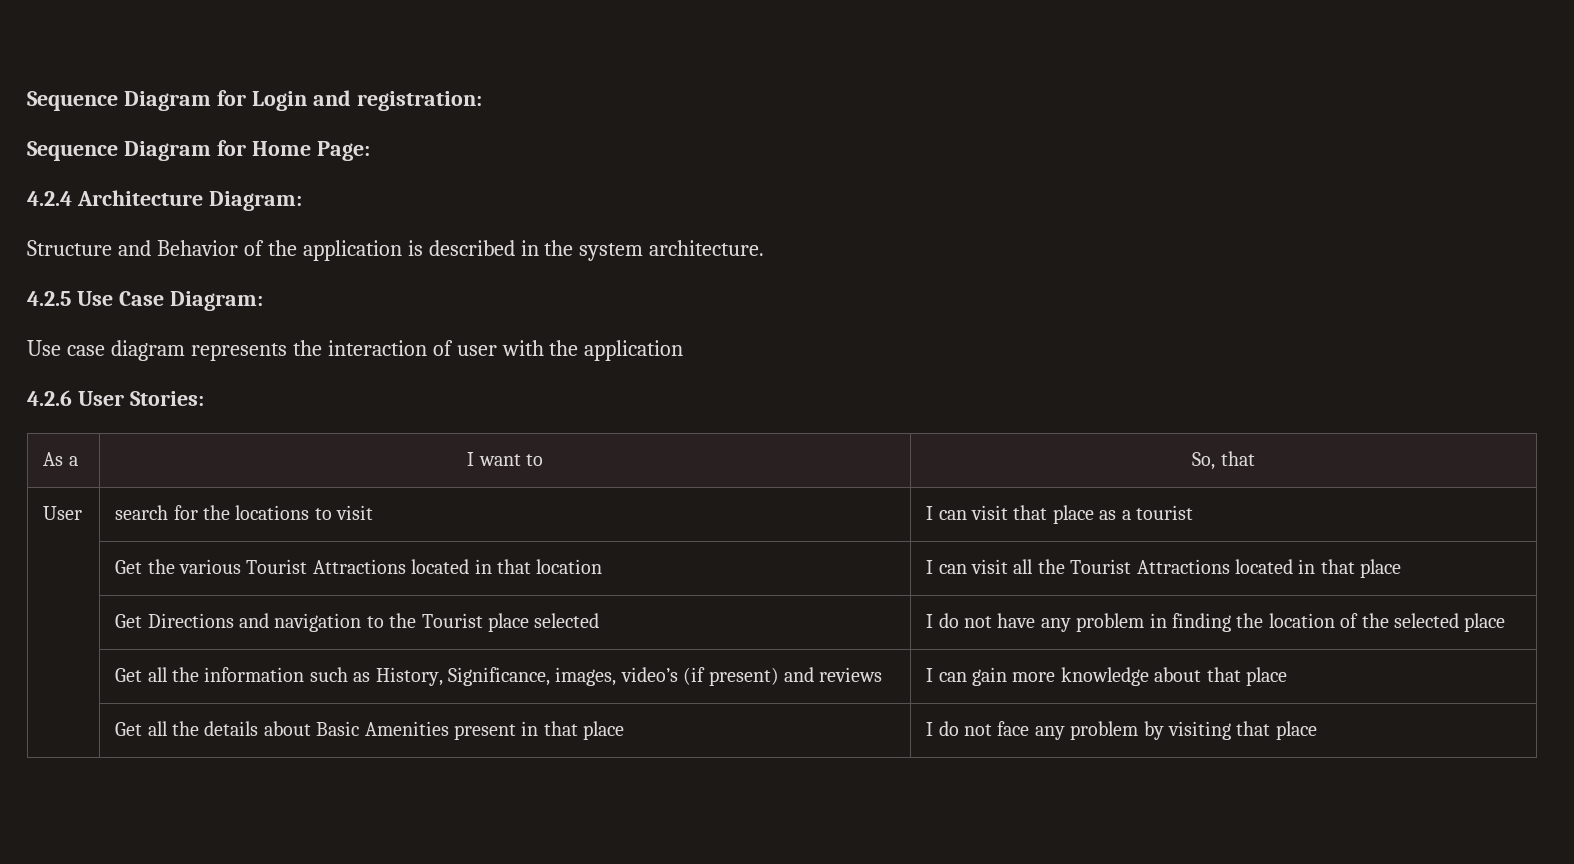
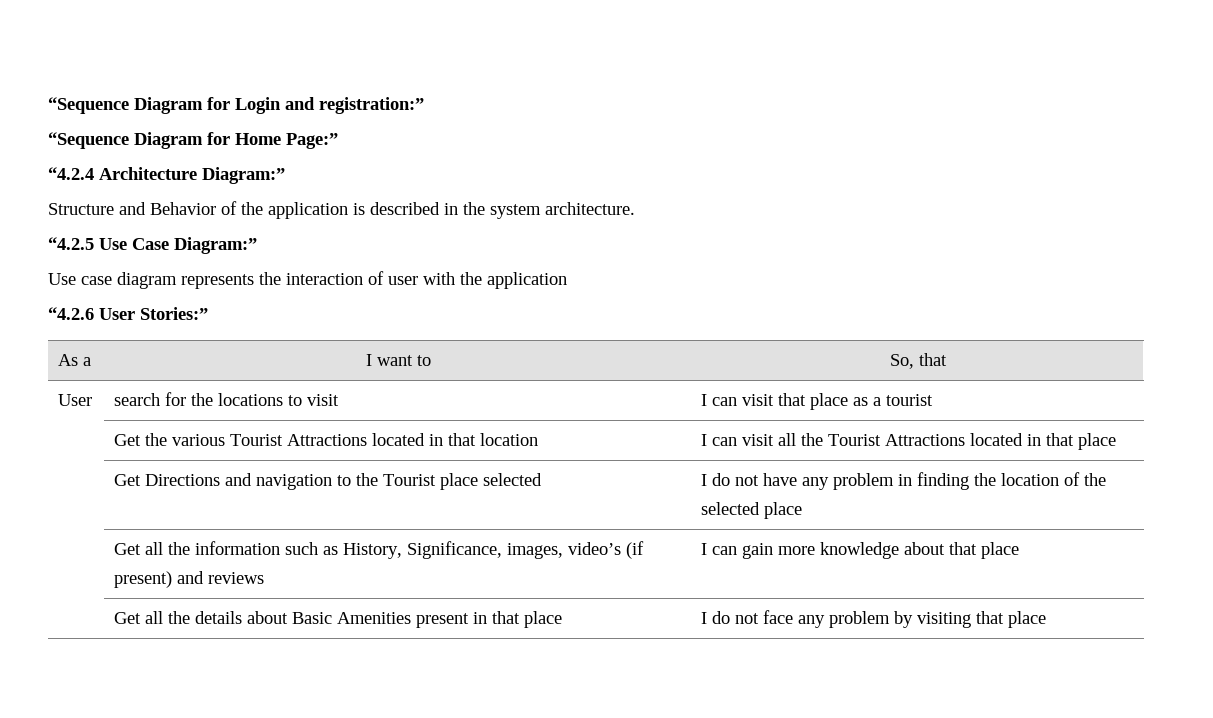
[27,91,118,111] Sequence -> [48,97,129,114] “Sequence
[356,91,482,111] [27,141,118,161] registration: // Sequence -> [319,97,424,114] [48,132,129,149] registration:” // “Sequence
[316,141,370,161] [27,190,302,211] Page: // 4.2.4 Architecture Diagram: -> [286,133,338,149] [48,167,285,184] Page:” // “4.2.4 Architecture Diagram:”
[27,291,71,306] 4.2.5 -> [48,237,94,250] “4.2.5
[169,291,263,311] Diagram: -> [174,237,257,254] Diagram:”
[27,390,204,406] 4.2.6 User Stories: -> [48,307,208,320] “4.2.6 User Stories:”

